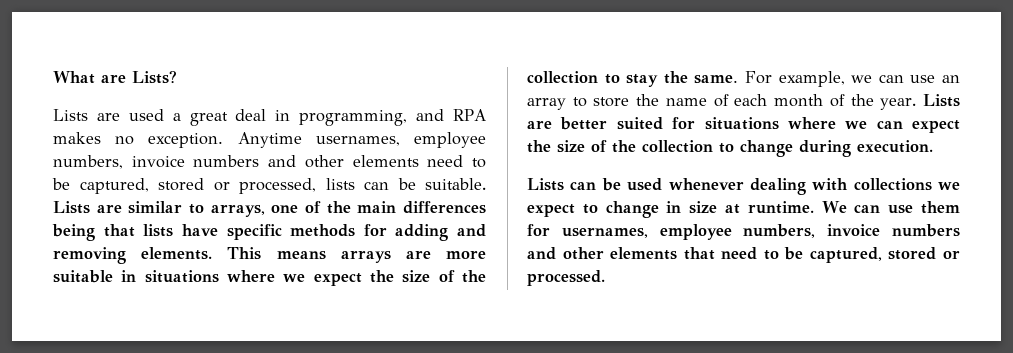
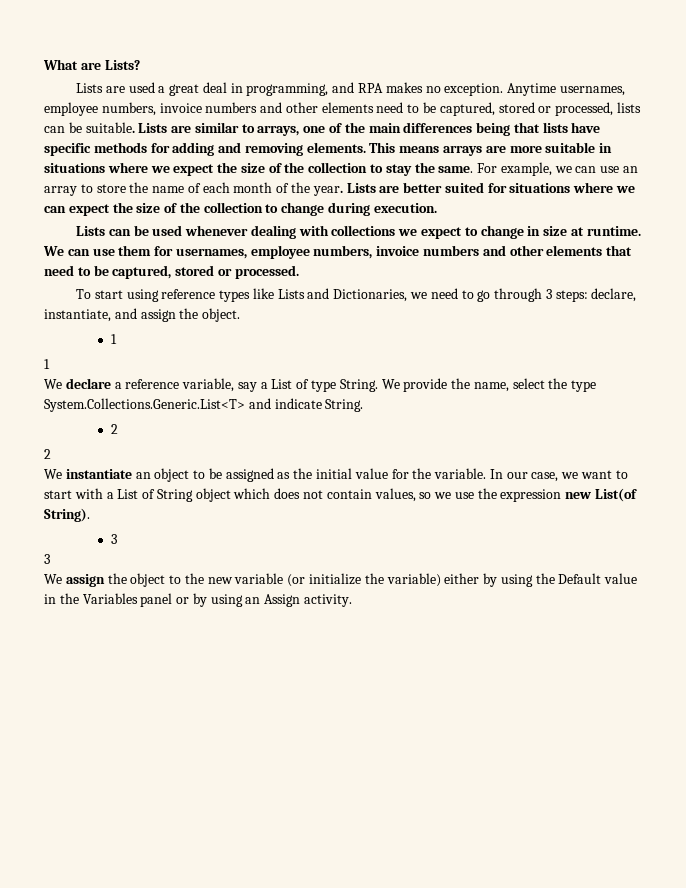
(605, 278) none -> [75,288,637,302] [44,308,241,322] [111,334,118,344] [44,359,50,369] [44,378,597,392] [44,398,364,412] [111,424,119,434] [44,449,51,459] [44,468,628,482] [44,488,638,502] [44,508,90,522] [111,534,118,544] [44,554,50,564] [44,573,638,587] [44,593,353,607] // To start using reference types like Lists and Dictionaries, we need to go through 3 steps: declare, instantiate, and assign the object. // 1 // 1 // We declare a reference variable, say a List of type String. We provide the name, select the type System.Collections.Generic.List<T> and indicate String. // 2 // 2 // We instantiate an object to be assigned as the initial value for the variable. In our case, we want to start with a List of String object which does not contain values, so we use the expression new List(of String). // 3 // 3 // We assign the object to the new variable (or initialize the variable) either by using the Default value in the Variables panel or by using an Assign activity.

